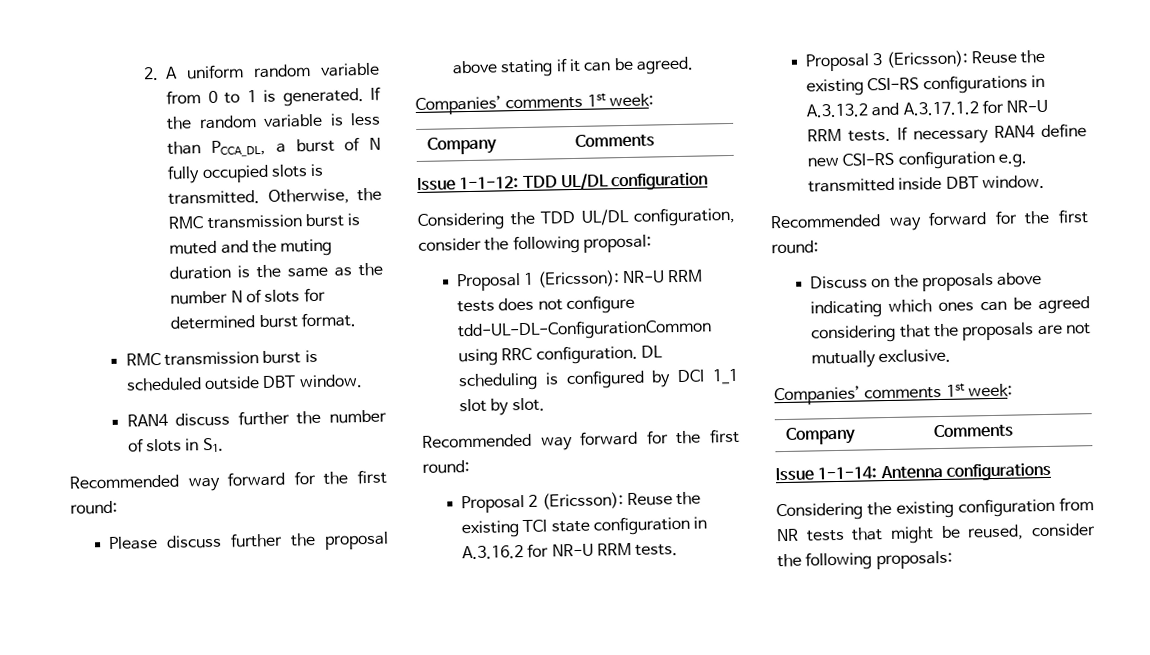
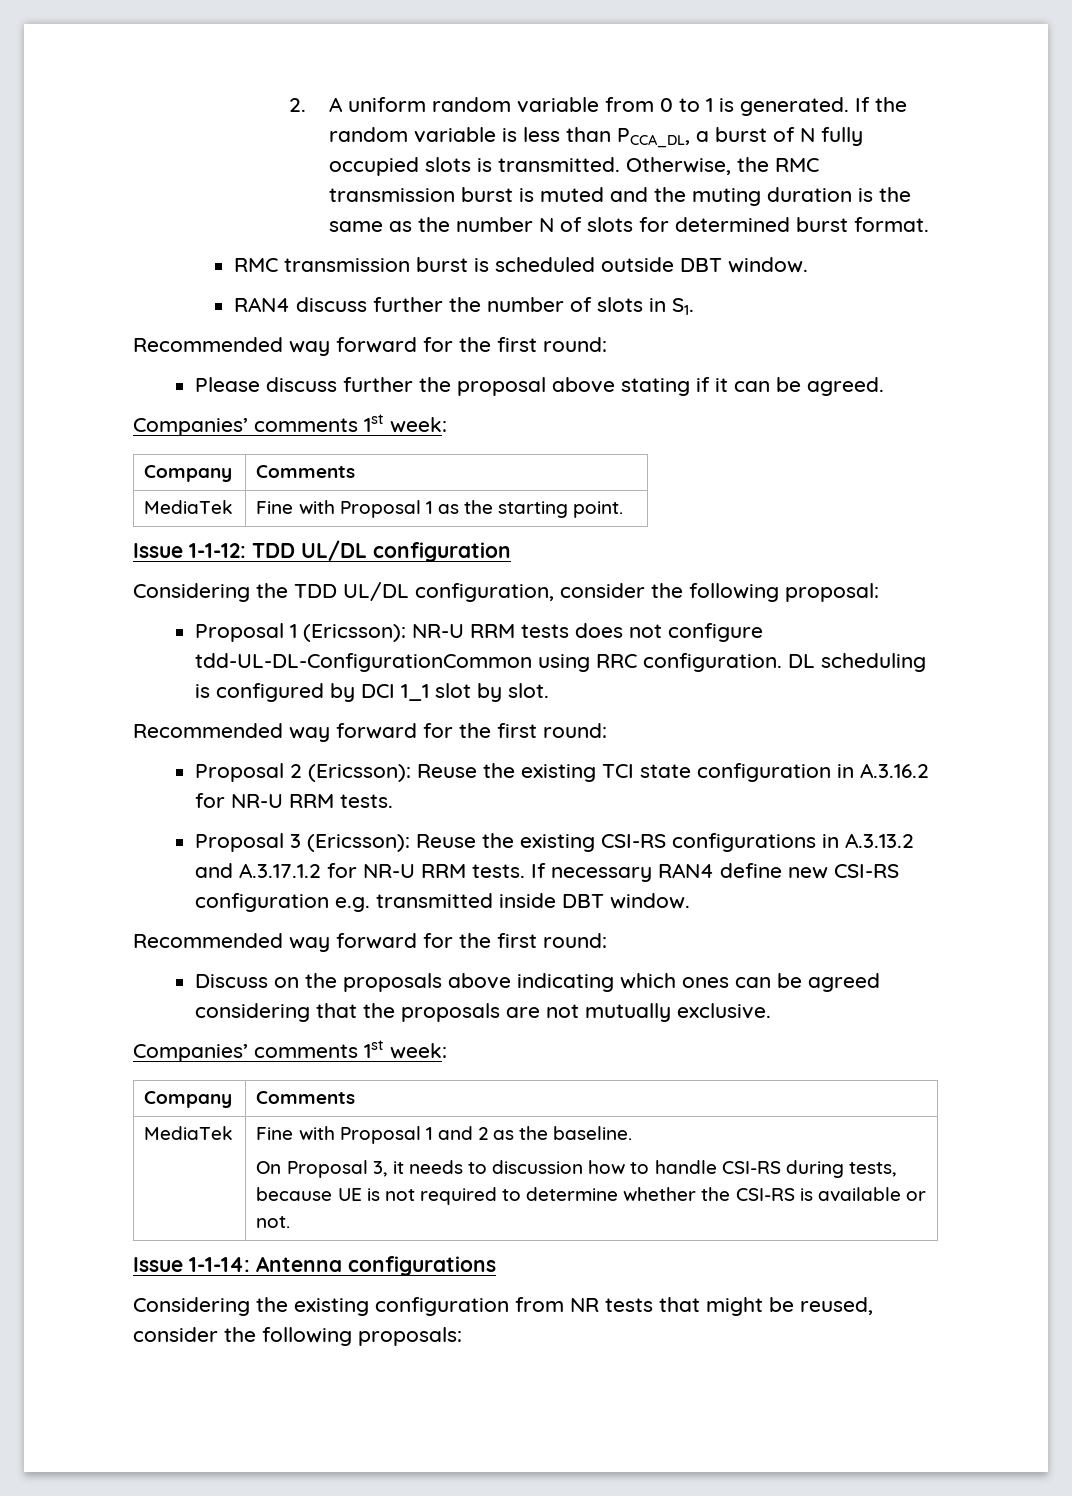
(655, 140) none -> [144,500,234,514] [256,500,624,518] // MediaTek | Fine with Proposal 1 as the starting point.
(1014, 431) none -> [144,1126,234,1140] [256,1126,633,1144] [256,1160,897,1178] [256,1187,926,1205] [256,1216,291,1228] // MediaTek | Fine with Proposal 1 and 2 as the baseline. // On Proposal 3, it needs to discussion how to handle CSI-RS during tests, because UE is not required to determine whether the CSI-RS is available or not.

